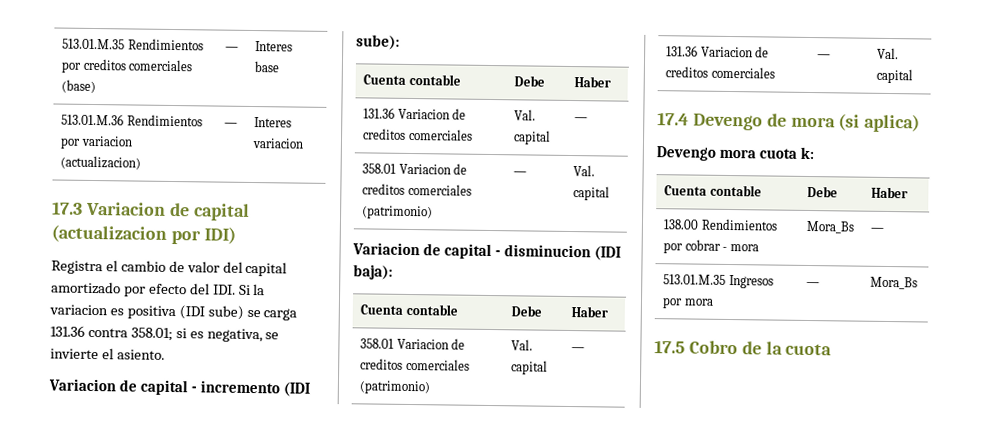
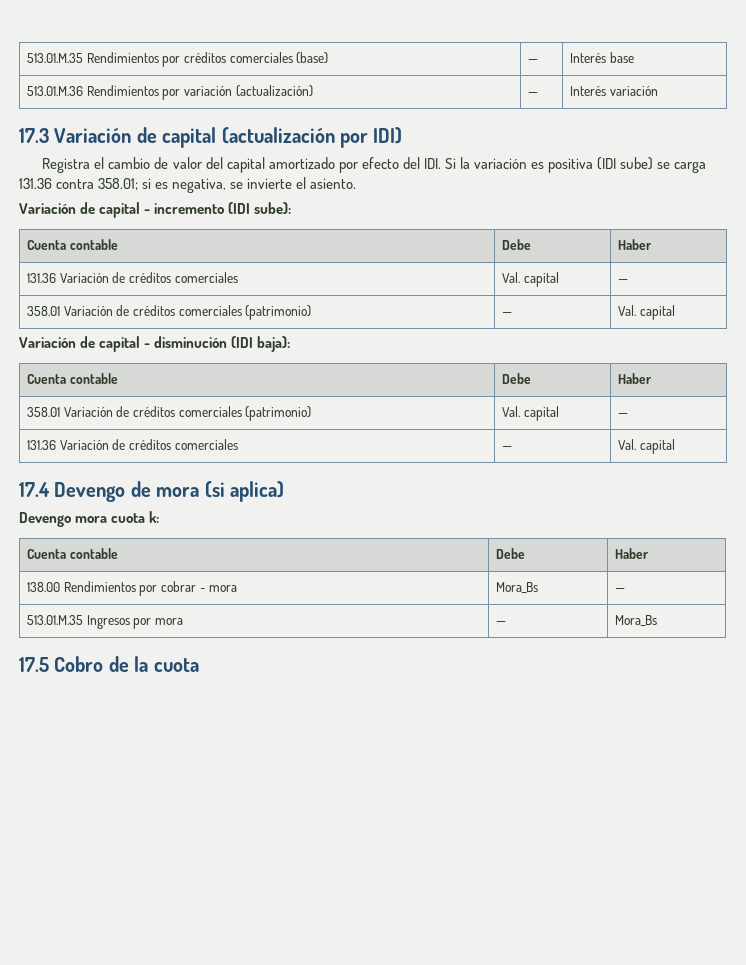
[82,58,126,71] creditos -> [183,52,226,63] créditos
[255,41,294,52] Interes -> [569,53,606,63] Interés
[80,135,133,147] [60,155,142,170] [224,122,239,127] [254,117,293,128] [252,138,305,149] variacion (actualizacion) | — | Interes variacion -> [183,85,313,97] [527,92,538,96] [569,86,658,96] variación (actualización) | — | Interés variación
[85,201,250,221] [51,224,167,243] Variacion de capital (actualizacion -> [54,127,335,148] Variación de capital (actualización
[49,304,108,316] variacion -> [474,158,528,169] variación
[48,378,116,392] Variacion -> [19,203,76,214] Variación
[397,108,467,120] [363,128,407,140] Variacion de creditos -> [59,272,171,283] Variación de créditos
[398,163,468,175] [362,183,406,195] Variacion de creditos -> [63,305,175,316] Variación de créditos
[352,242,591,260] Variacion de capital - disminucion -> [19,336,228,352] Variación de capital - disminución
[396,338,466,350] [360,358,404,370] Variacion de creditos -> [63,406,175,417] Variación de créditos
[700,46,770,58] [665,66,709,78] Variacion de creditos -> [59,439,171,450] Variación de créditos

